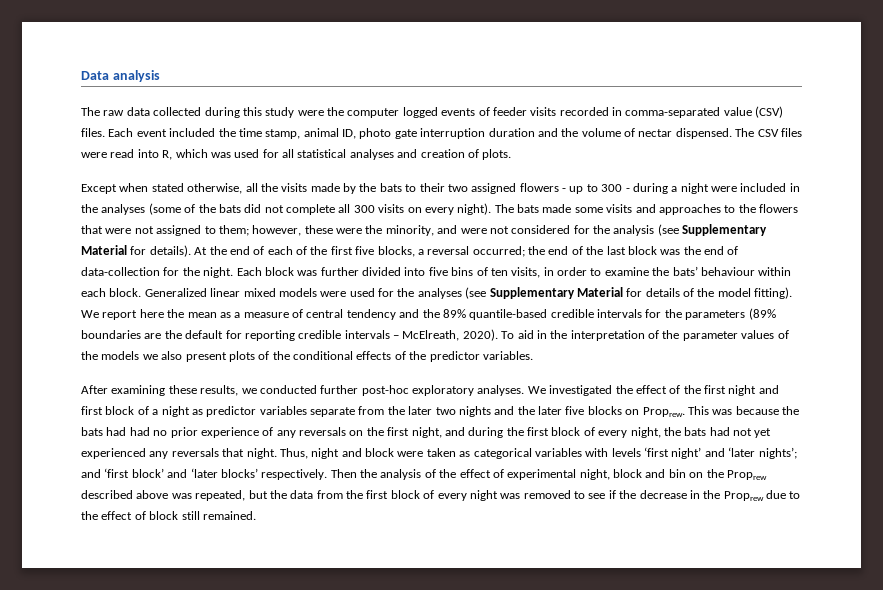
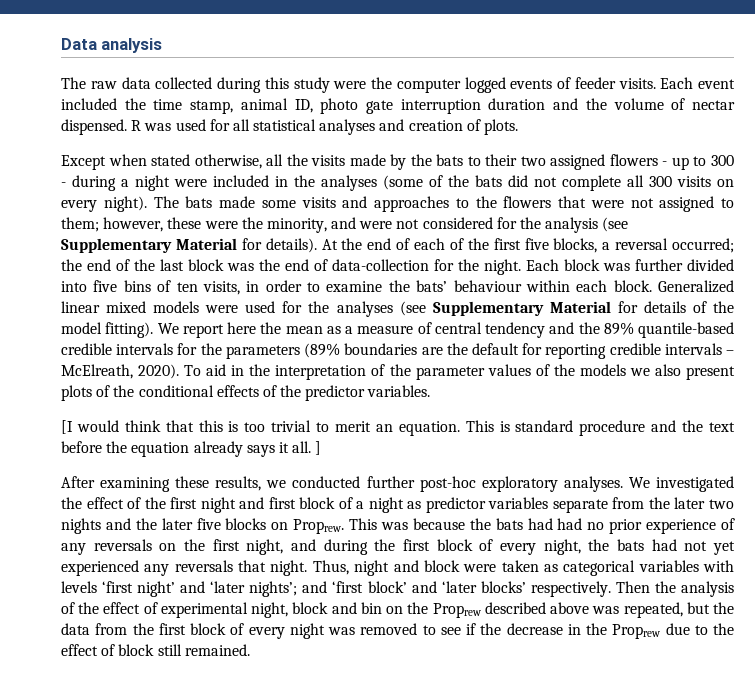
[530,106,784,118] [81,128,105,137] visits recorded in comma-separated value (CSV) files. -> [618,78,656,89] visits.
[735,128,802,137] [81,149,208,160] The CSV files were read into R, which -> [131,120,142,131] R
(533, 355) none -> [61,420,736,436] [61,441,322,457] // [I would think that this is too trivial to merit an equation. This is standard procedure and the text before the equation already says it all. ]

